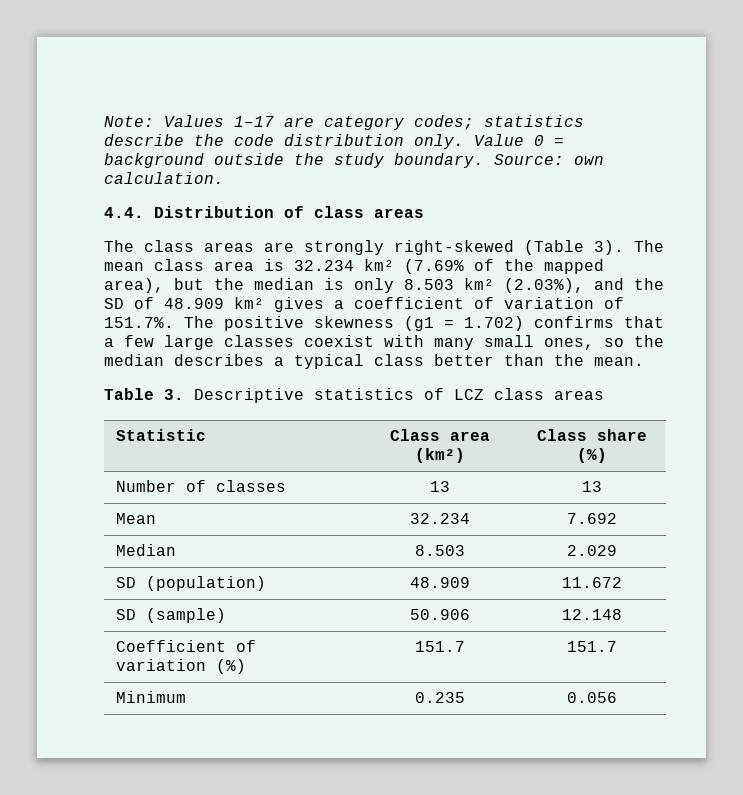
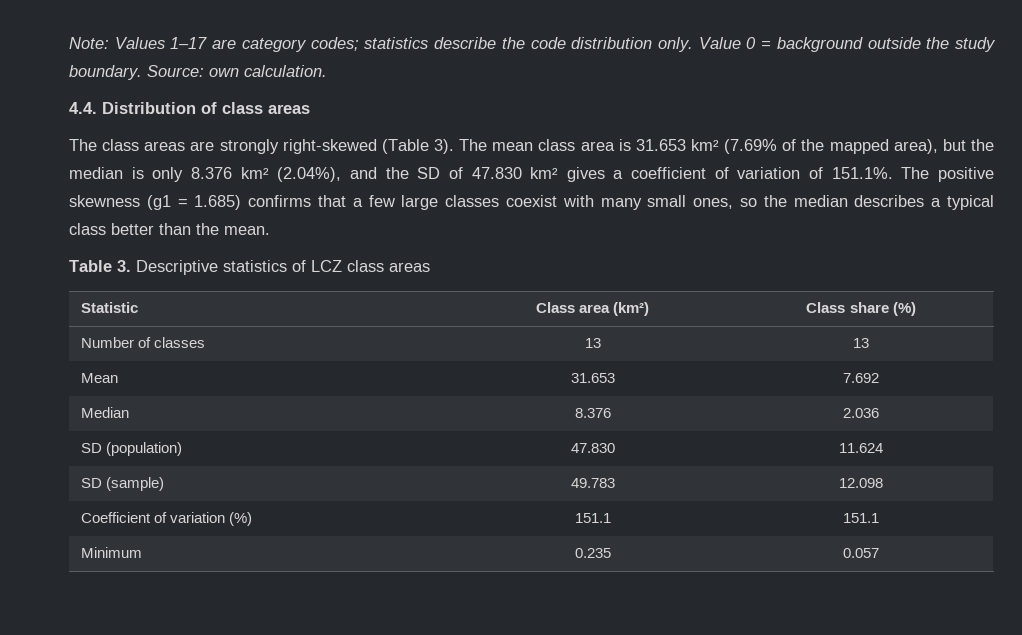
[294,260,354,271] 32.234 -> [635,139,686,151] 31.653
[404,278,584,293] 8.503 km² (2.03%), -> [190,167,342,182] 8.376 km² (2.04%),
[164,298,224,309] 48.909 -> [471,167,522,179] 47.830
[104,317,174,328] 151.7%. -> [831,167,893,179] 151.1%.
[464,316,524,331] 1.702) -> [194,195,242,210] 1.685)
[410,513,470,524] 32.234 -> [570,373,615,383] 31.653
[415,545,465,556] [566,545,617,556] 8.503 | 2.029 -> [574,408,611,418] [843,408,879,418] 8.376 | 2.036
[410,577,470,588] [561,577,622,588] 48.909 | 11.672 -> [570,443,615,453] [839,443,883,453] 47.830 | 11.624
[410,609,470,620] [561,609,622,620] 50.906 | 12.148 -> [570,478,615,488] [839,478,883,488] 49.783 | 12.098
[415,641,465,652] [566,641,617,652] 151.7 | 151.7 -> [574,513,611,523] [843,513,879,523] 151.1 | 151.1
[566,692,617,703] 0.056 -> [843,548,879,558] 0.057

